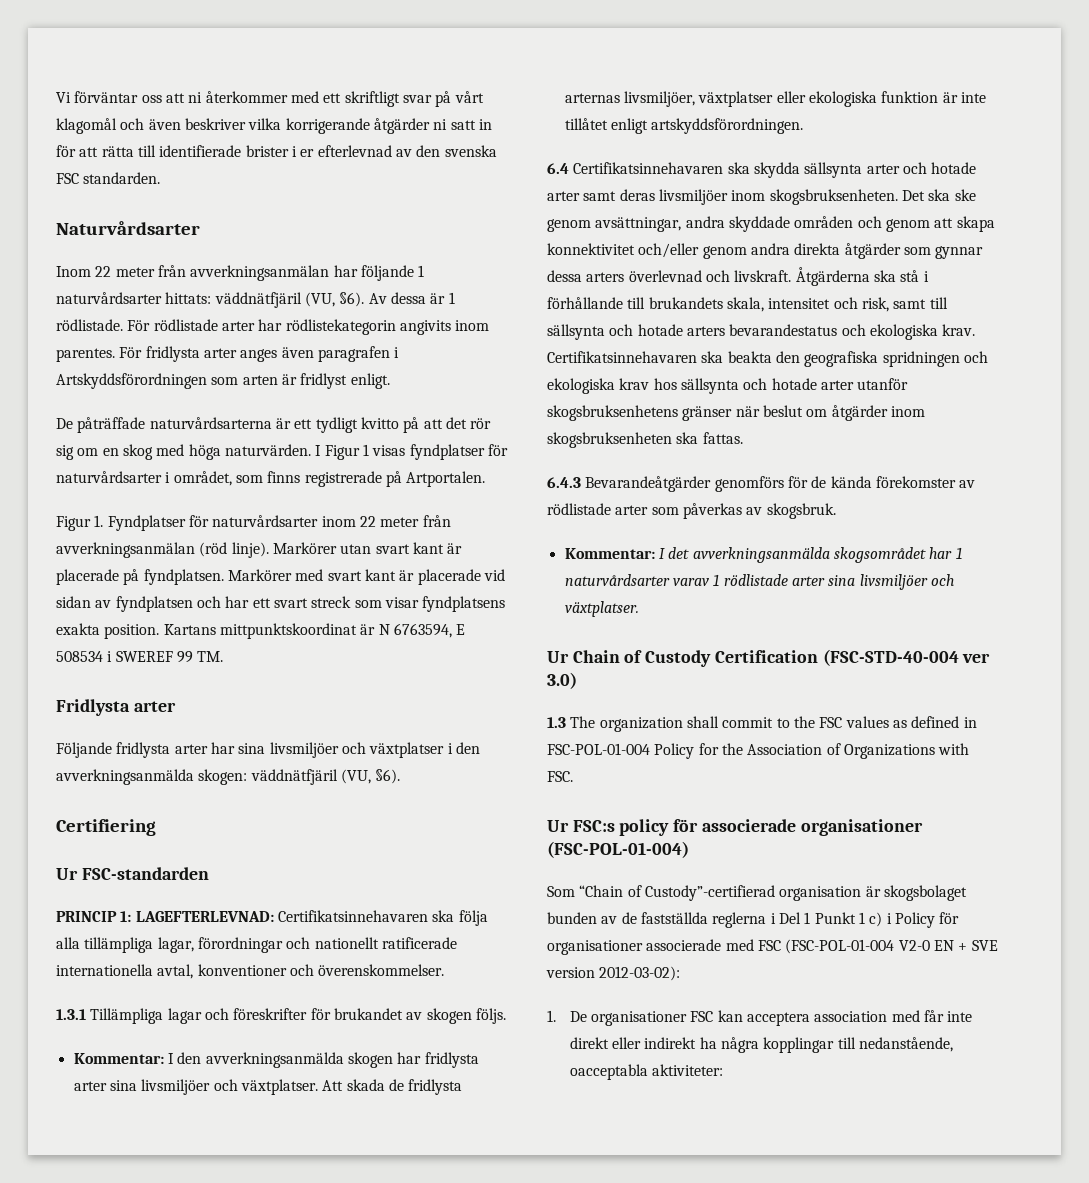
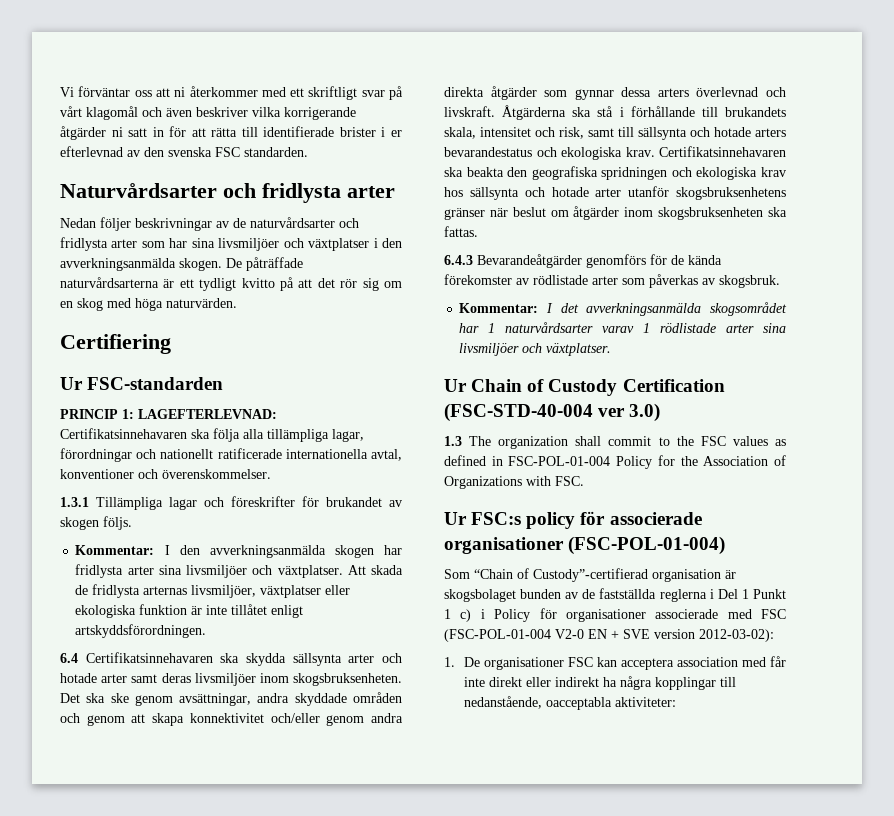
[56,265,425,281] [56,292,455,308] [56,319,490,335] [56,346,400,362] [56,373,390,389] // Inom 22 meter från avverkningsanmälan har följande 1 naturvårdsarter hittats: väddnätfjäril (VU, §6). Av dessa är 1 rödlistade. För rödlistade arter har rödlistekategorin angivits inom parentes. För fridlysta arter anges även paragrafen i Artskyddsförordningen som arten är fridlyst enligt. // -> [223,183,395,203] [60,217,359,231] [60,237,403,251] [60,258,222,271] och fridlysta arter // Nedan följer beskrivningar av de naturvårdsarter och fridlysta arter som har sina livsmiljöer och växtplatser i den avverkningsanmälda skogen.
[315,444,508,460] [56,471,486,487] [56,515,451,531] [56,542,463,558] [56,569,505,585] [56,596,506,612] [56,623,466,639] [56,651,224,663] [56,699,176,716] [56,742,480,758] [56,769,401,785] I Figur 1 visas fyndplatser för naturvårdsarter i området, som finns registrerade på Artportalen. // Figur 1. Fyndplatser för naturvårdsarter inom 22 meter från avverkningsanmälan (röd linje). Markörer utan svart kant är placerade på fyndplatsen. Markörer med svart kant är placerade vid sidan av fyndplatsen och har ett svart streck som visar fyndplatsens exakta position. Kartans mittpunktskoordinat är N 6763594, E 508534 i SWEREF 99 TM. // Fridlysta arter // Följande fridlysta arter har sina livsmiljöer och växtplatser i den avverkningsanmälda skogen: väddnätfjäril (VU, §6). -> (237, 303) none

